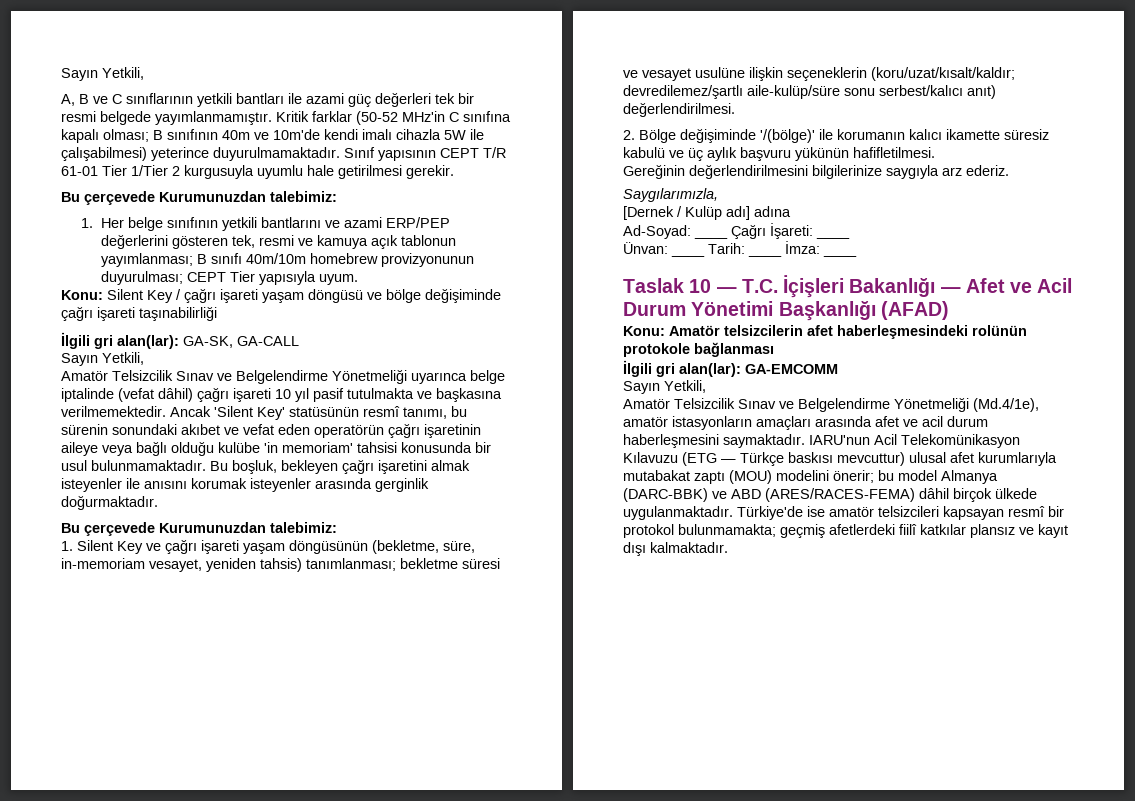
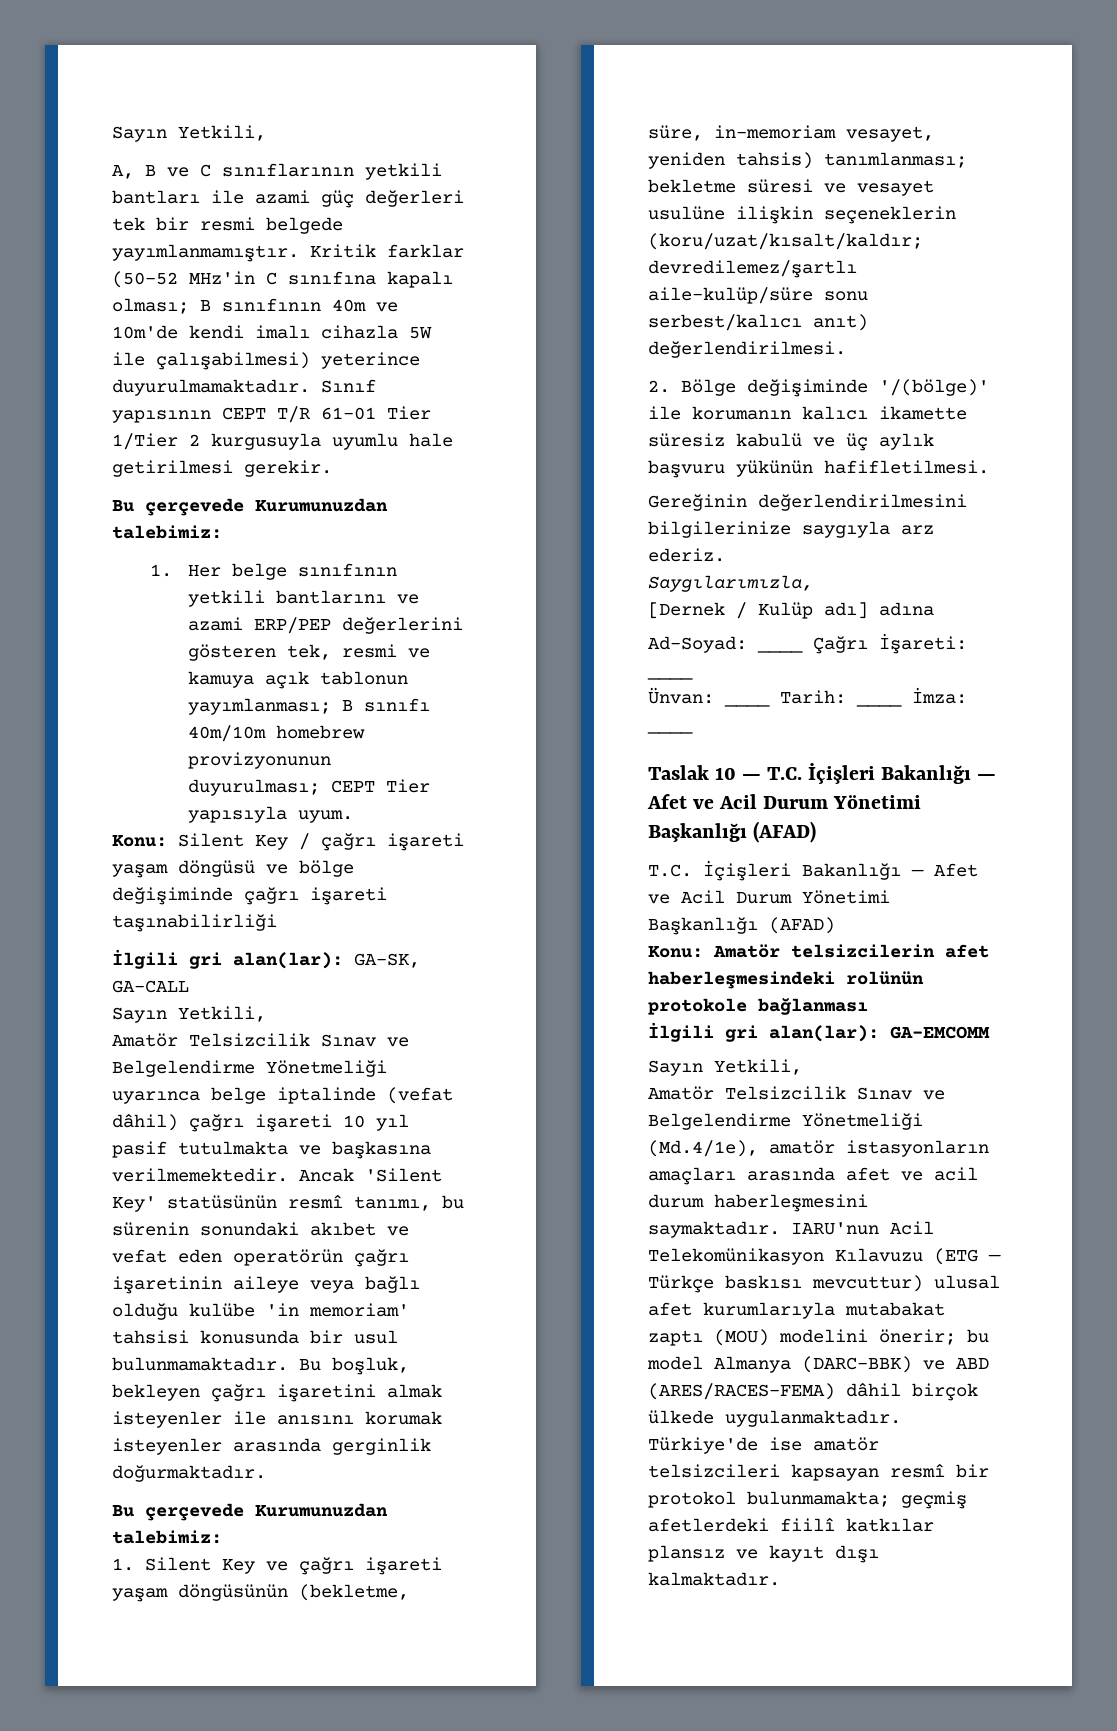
(949, 310) none -> [648,860,978,881] [648,890,890,904] [648,917,835,935] // T.C. İçişleri Bakanlığı — Afet ve Acil Durum Yönetimi Başkanlığı (AFAD)

